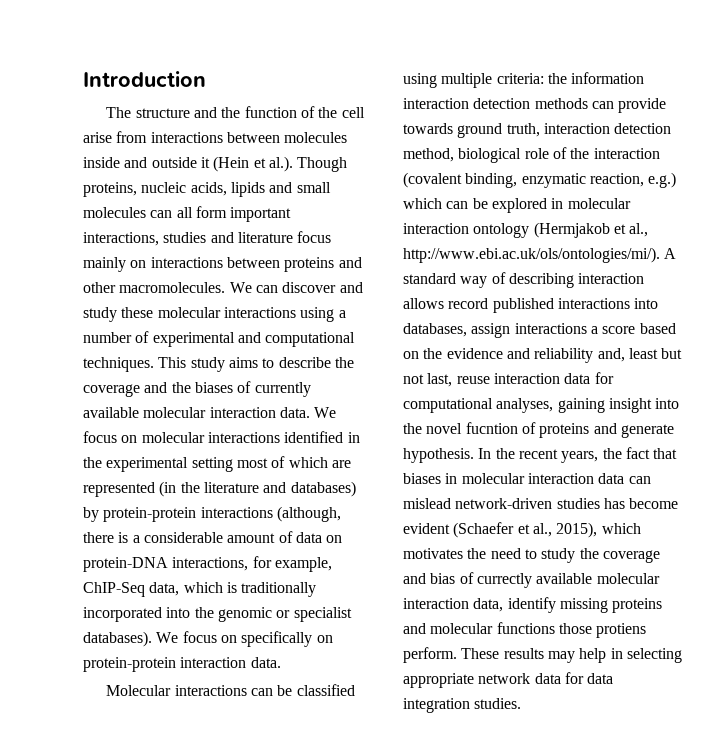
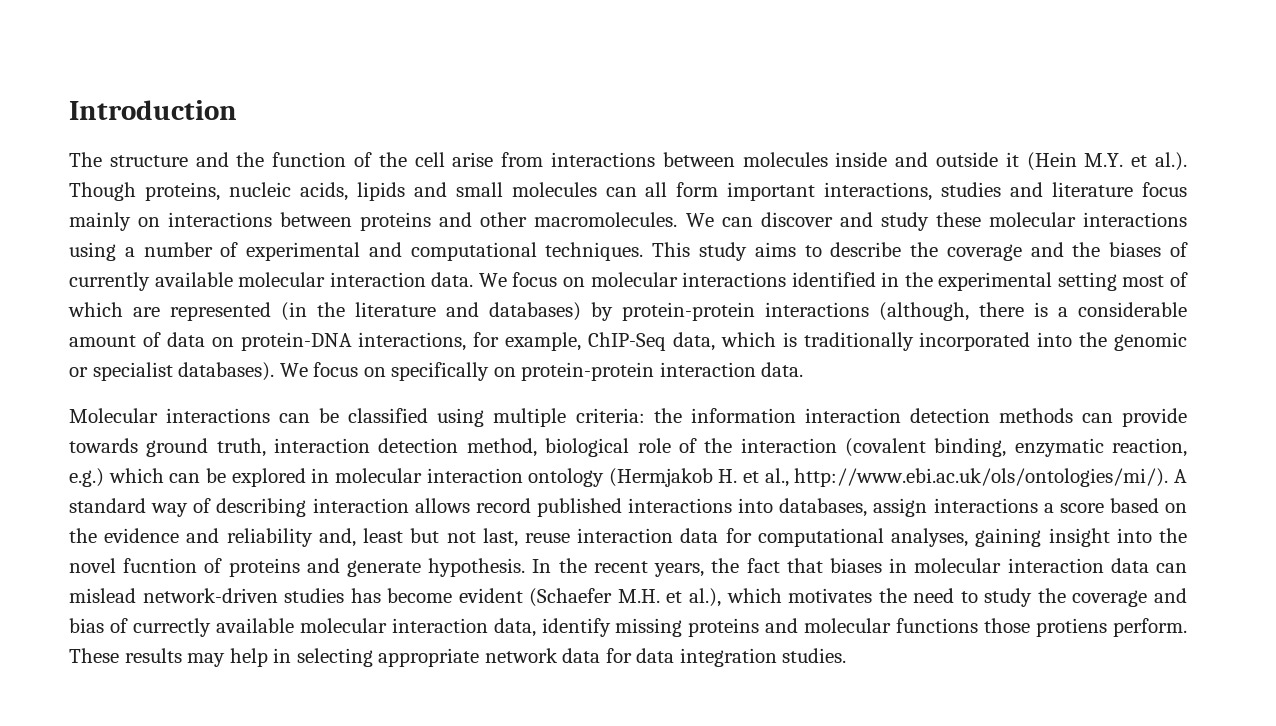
(250, 164) none -> [1084,153,1124,167] M.Y.
(610, 230) none -> [718,469,738,483] H.
[517,522,598,538] et al., 2015), -> [617,588,721,607] M.H. et al.),

